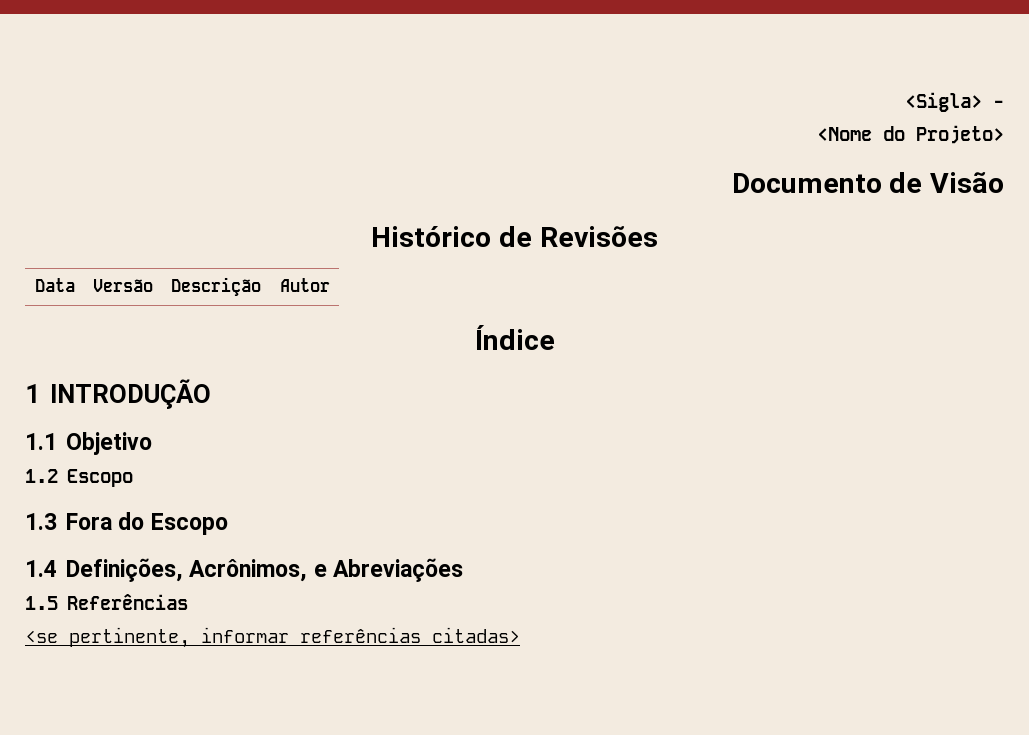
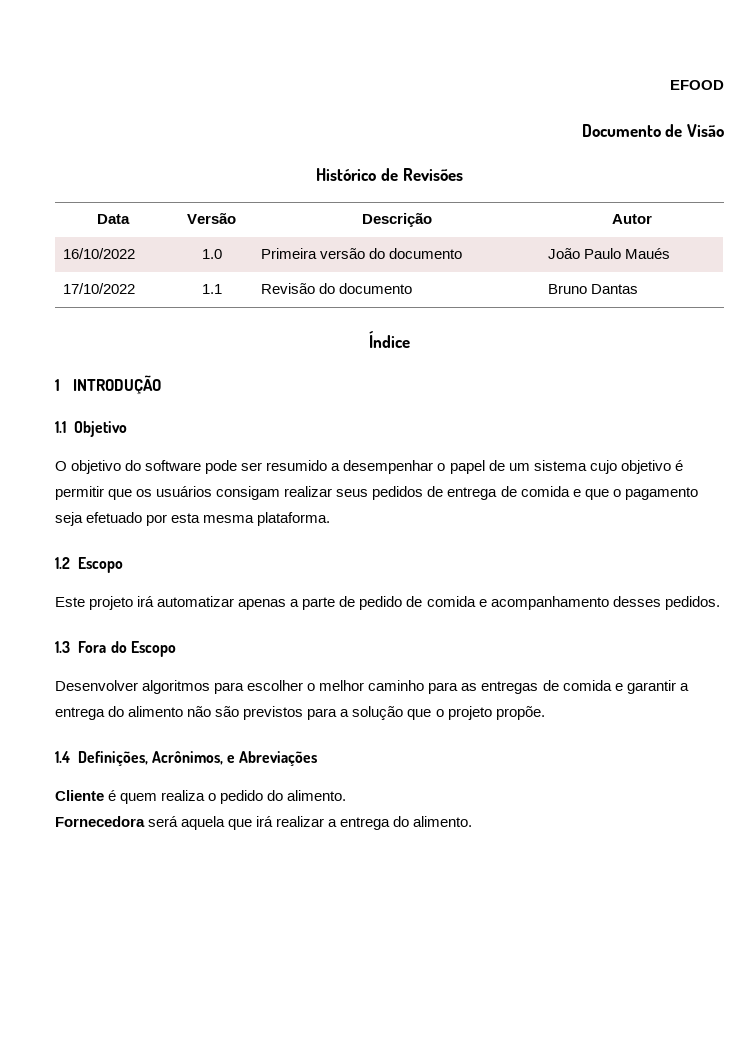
[905,92,1004,112] [817,125,1004,144] <Sigla> - // <Nome do Projeto> -> [670,80,724,90] EFOOD
(330, 285) none -> [62,248,135,259] [201,249,222,259] [260,248,462,259] [547,248,670,259] [62,283,135,294] [201,284,222,294] [260,283,412,294] [547,284,638,294] // 16/10/2022 | 1.0 | Primeira versão do documento | João Paulo Maués // 17/10/2022 | 1.1 | Revisão do documento | Bruno Dantas
[25,469,134,487] [25,512,228,535] 1.2 Escopo // 1.3 Fora do Escopo -> [55,460,683,474] [55,486,698,500] [55,512,331,526] [55,557,123,573] [55,596,720,610] [55,641,176,657] [55,680,689,694] [55,706,545,720] O objetivo do software pode ser resumido a desempenhar o papel de um sistema cujo objetivo é permitir que os usuários consigam realizar seus pedidos de entrega de comida e que o pagamento seja efetuado por esta mesma plataforma. // 1.2 Escopo // Este projeto irá automatizar apenas a parte de pedido de comida e acompanhamento desses pedidos. // 1.3 Fora do Escopo // Desenvolver algoritmos para escolher o melhor caminho para as entregas de comida e garantir a entrega do alimento não são previstos para a solução que o projeto propõe.
[25,594,189,610] [25,627,520,648] 1.5 Referências // <se pertinente, informar referências citadas> -> [55,790,347,804] [55,816,473,830] Cliente é quem realiza o pedido do alimento. // Fornecedora será aquela que irá realizar a entrega do alimento.

